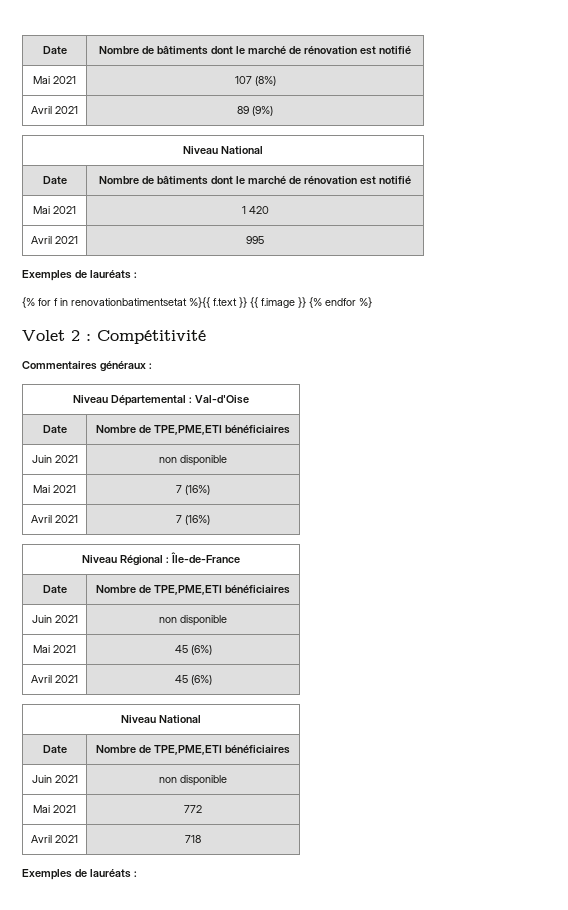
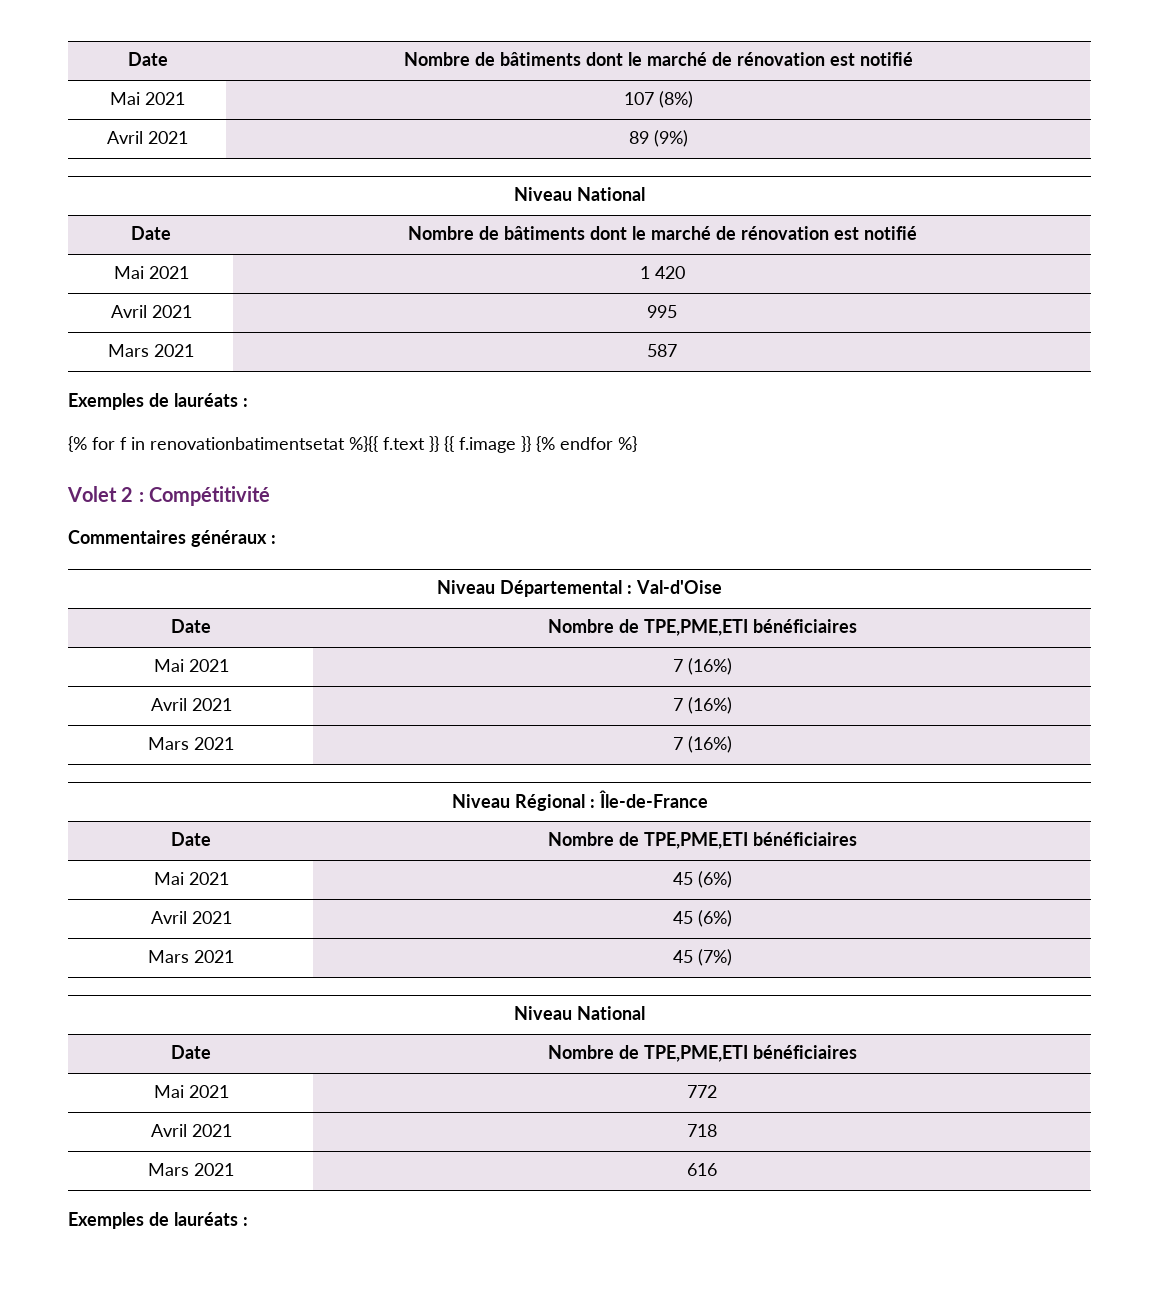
(264, 240) none -> [108,344,194,357] [647,344,677,357] // Mars 2021 | 587
[31,455,78,463] [159,455,227,466] // Juin 2021 | non disponible -> (857, 626) none
(210, 520) none -> [148,737,234,750] [672,736,732,753] // Mars 2021 | 7 (16%)
[31,615,78,623] [159,615,227,626] // Juin 2021 | non disponible -> (857, 839) none
(212, 680) none -> [148,950,234,963] [672,949,732,966] // Mars 2021 | 45 (7%)
[31,775,78,783] [159,775,227,786] // Juin 2021 | non disponible -> (857, 1052) none
(201, 839) none -> [148,1163,234,1176] [687,1163,717,1176] // Mars 2021 | 616

